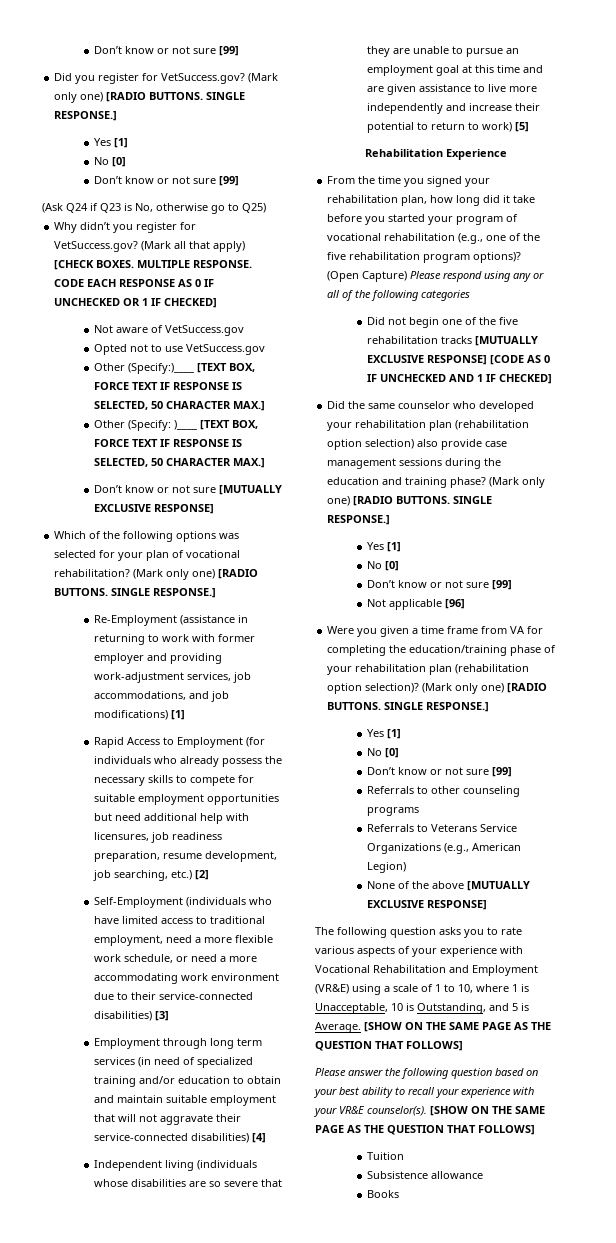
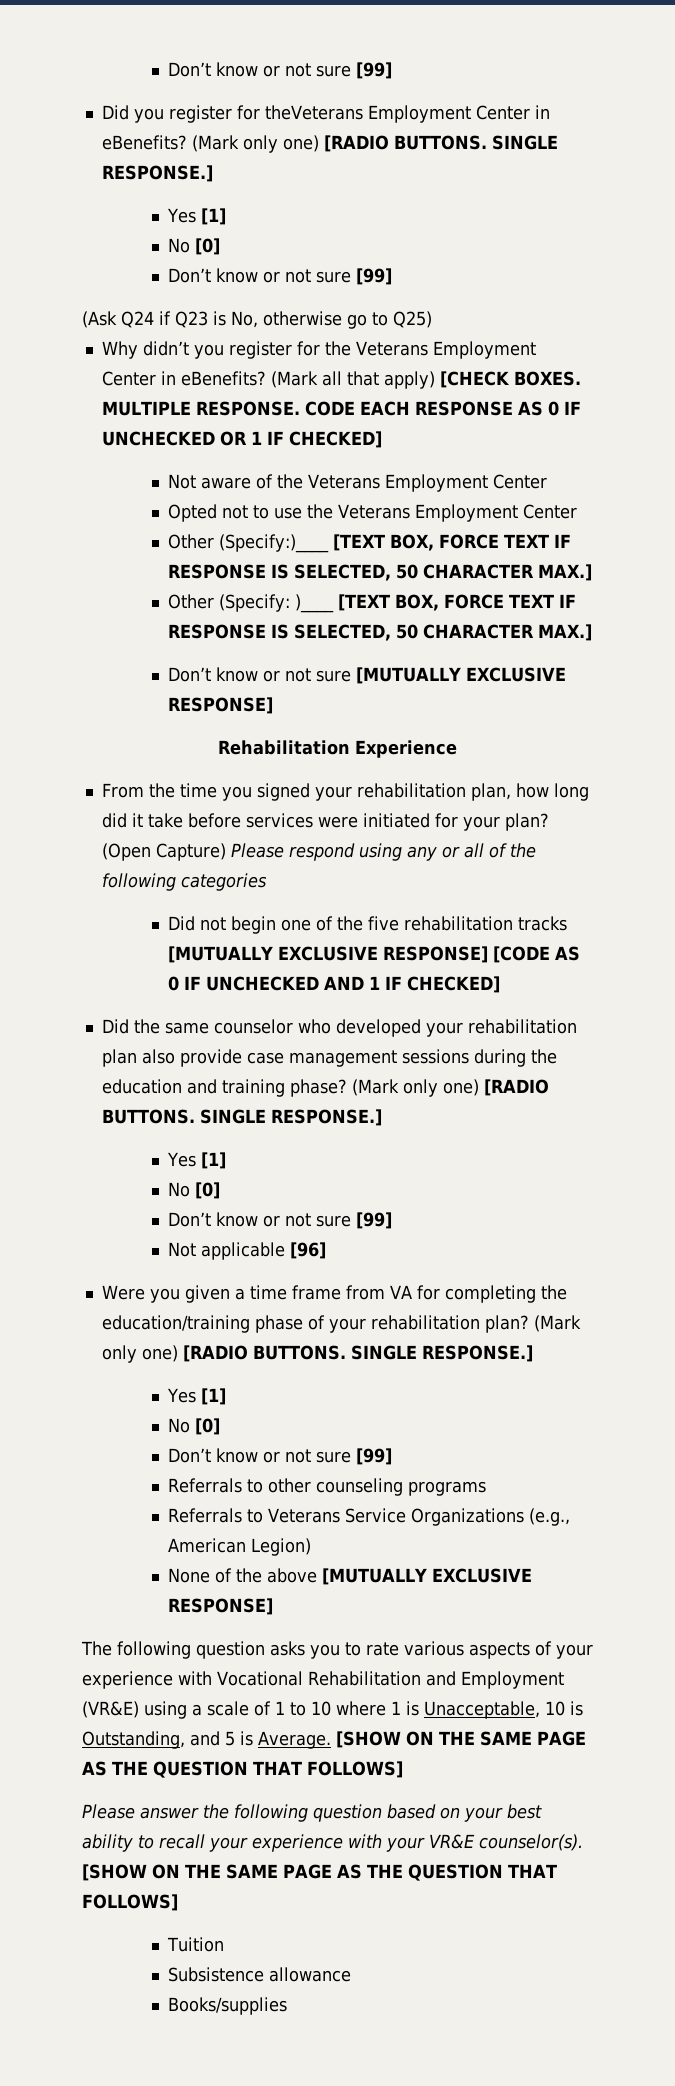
[161,73,246,84] VetSuccess.gov? -> [264,105,550,123] [101,135,187,150] theVeterans Employment Center in eBenefits?
[54,241,139,252] VetSuccess.gov? -> [324,341,536,359] [101,371,266,386] the Veterans Employment Center in eBenefits?
[164,325,244,336] VetSuccess.gov -> [277,474,548,492] the Veterans Employment Center
[185,344,265,355] VetSuccess.gov -> [307,504,578,522] the Veterans Employment Center
[54,531,240,542] [54,550,241,561] [54,569,259,580] [54,588,217,598] [93,615,248,626] [93,634,255,645] [93,653,222,664] [93,672,251,683] [93,691,229,702] [93,710,185,720] [93,737,265,748] [93,756,282,767] [93,775,254,786] [93,794,279,805] [93,813,249,824] [93,832,222,843] [93,851,277,862] [92,870,209,881] [93,897,272,908] [93,916,265,924] [93,935,273,946] [93,954,257,963] [93,973,279,984] [93,992,253,1000] [93,1011,169,1021] [93,1038,262,1049] [93,1057,253,1068] [93,1076,281,1087] [93,1095,276,1106] [93,1114,241,1125] [93,1133,266,1143] [93,1160,257,1171] [93,1179,282,1187] [366,46,519,57] [366,65,543,76] [366,84,537,95] [366,103,540,114] [366,122,529,133] // Which of the following options was selected for your plan of vocational rehabilitation? (Mark only one) [RADIO BUTTONS. SINGLE RESPONSE.] // Re-Employment (assistance in returning to work with former employer and providing work-adjustment services, job accommodations, and job modifications) [1] // Rapid Access to Employment (for individuals who already possess the necessary skills to compete for suitable employment opportunities but need additional help with licensures, job readiness preparation, resume development, job searching, etc.) [2] // Self-Employment (individuals who have limited access to traditional employment, need a more flexible work schedule, or need a more accommodating work environment due to their service-connected disabilities) [3] // Employment through long term services (in need of specialized training and/or education to obtain and maintain suitable employment that will not aggravate their service-connected disabilities) [4] // Independent living (individuals whose disabilities are so severe that they are unable to pursue an employment goal at this time and are given assistance to live more independently and increase their potential to return to work) [5] -> (274, 705) none
[365,214,519,225] [327,233,541,244] [327,252,522,263] you started your program of vocational rehabilitation (e.g., one of the five rehabilitation program options)? -> [245,813,549,831] services were initiated for your plan?
[455,420,530,430] [327,439,415,450] (rehabilitation option selection) -> (137, 1058) none
[429,664,530,675] [327,683,420,694] plan (rehabilitation option selection)? -> [484,1315,529,1333] plan?
[458,984,473,993] 10, -> [311,1701,331,1716] 10
[366,1190,399,1198] Books -> [168,1997,288,2015] Books/supplies

